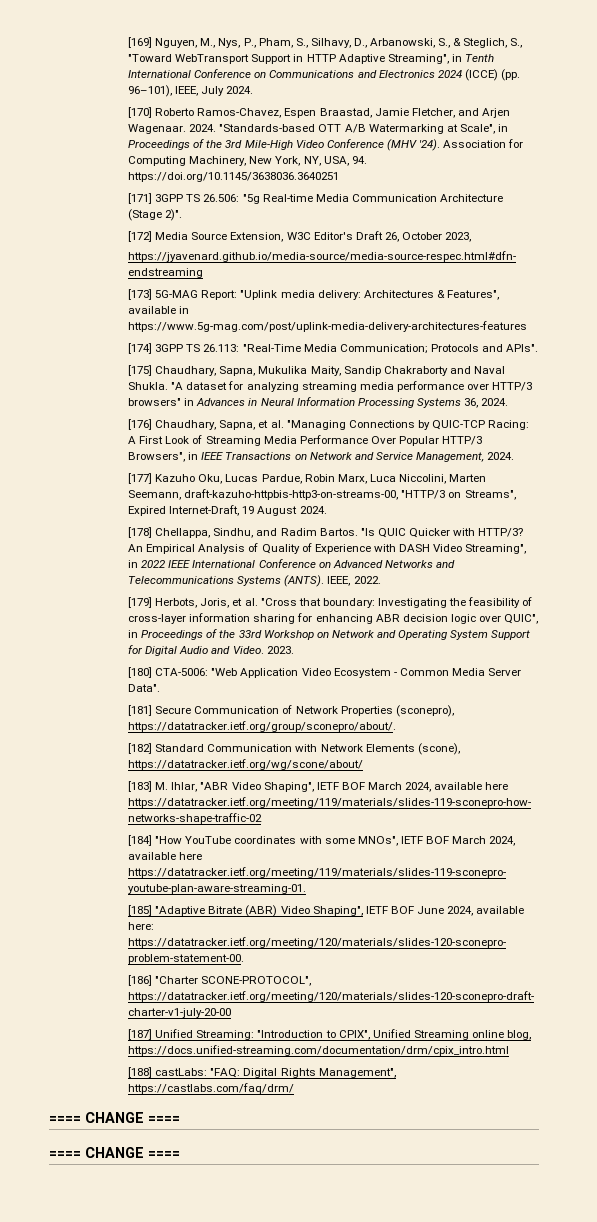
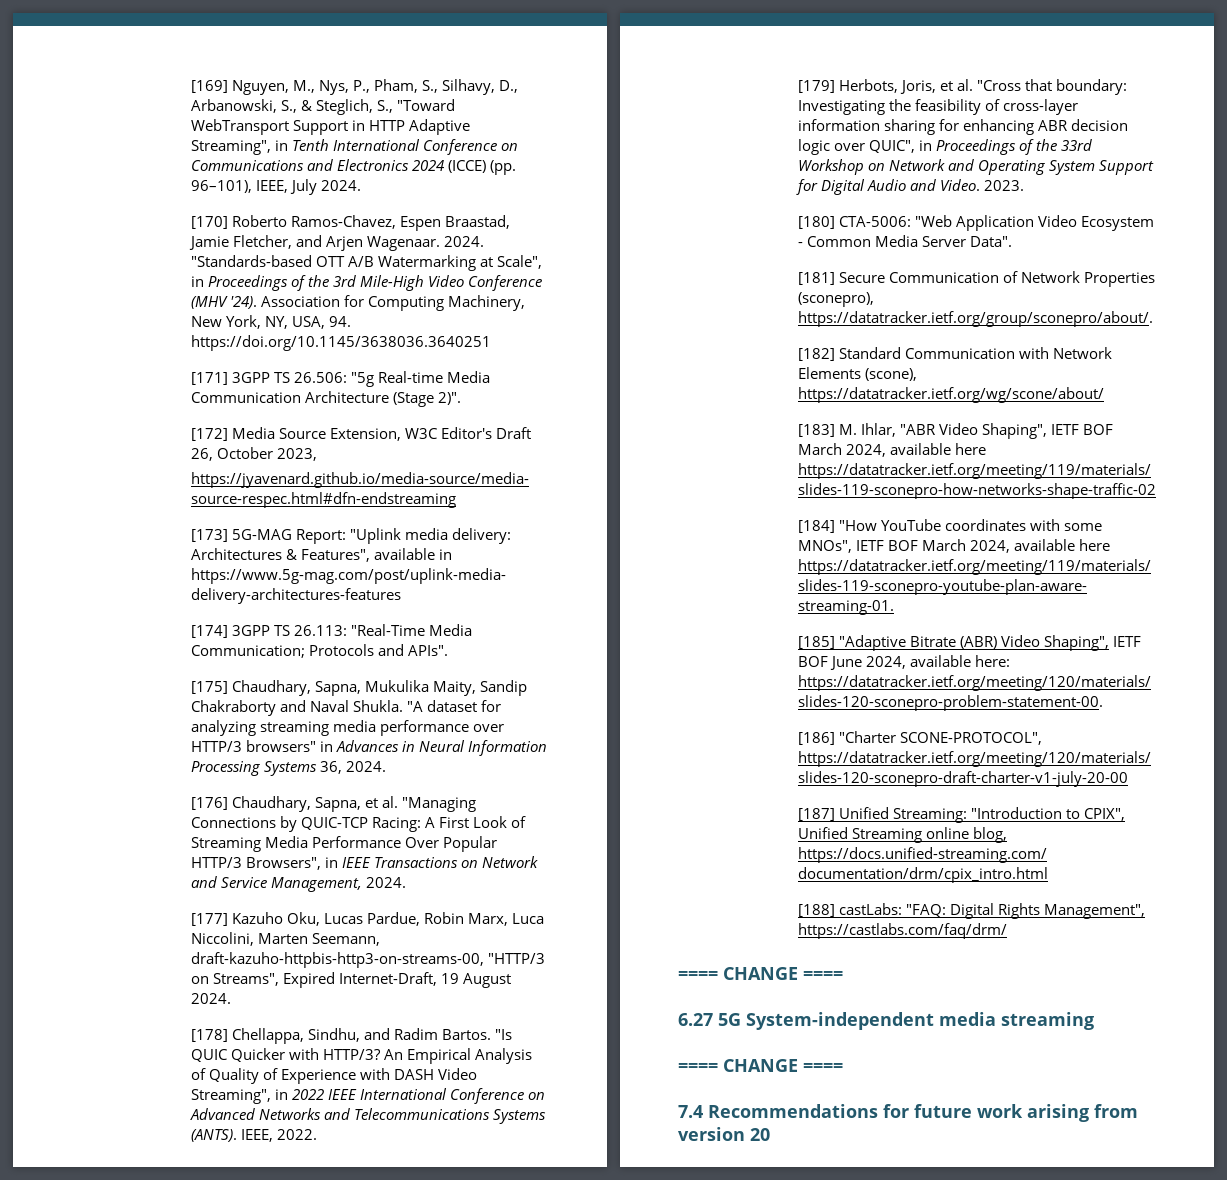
[49,1147,180,1158] ==== CHANGE ==== -> [678,1012,1094,1030] [678,1059,843,1072] [678,1104,1138,1122] [678,1127,770,1141] 6.27 5G System-independent media streaming // ==== CHANGE ==== // 7.4 Recommendations for future work arising from version 20

